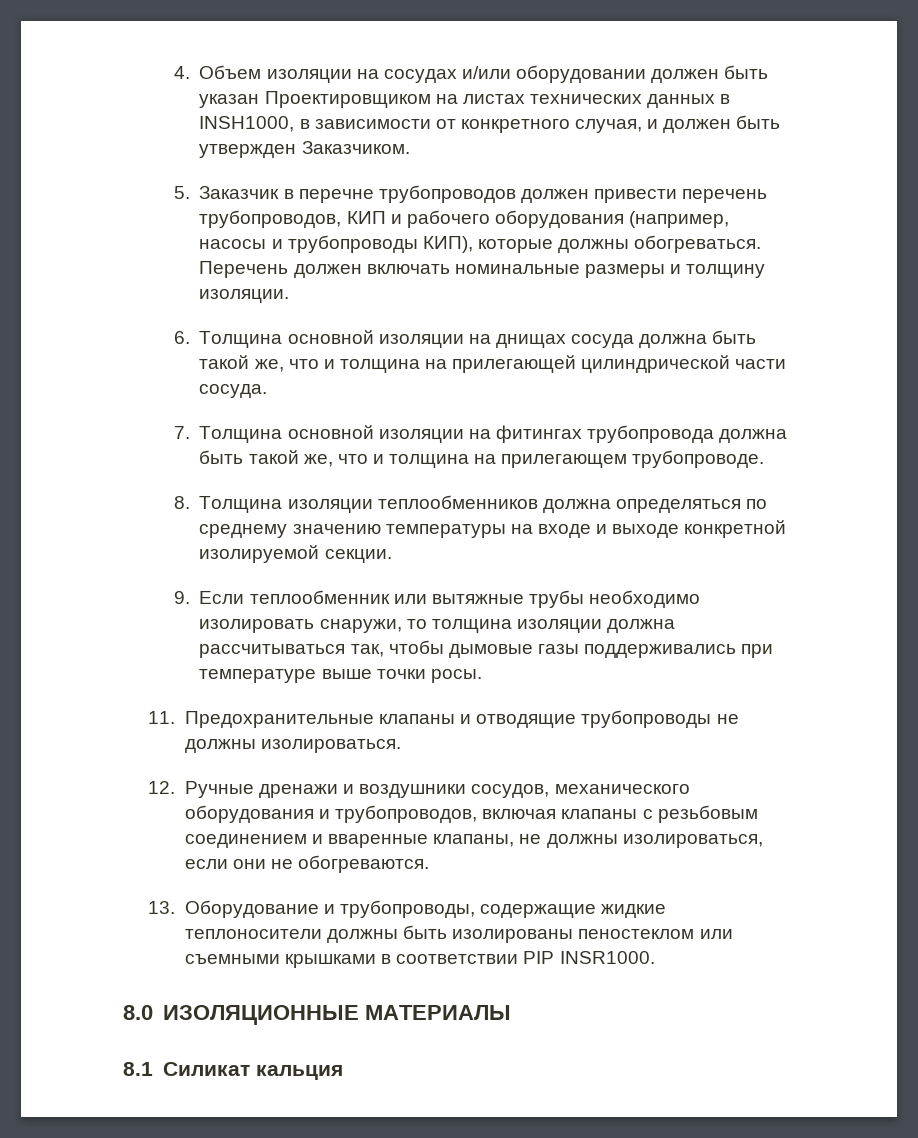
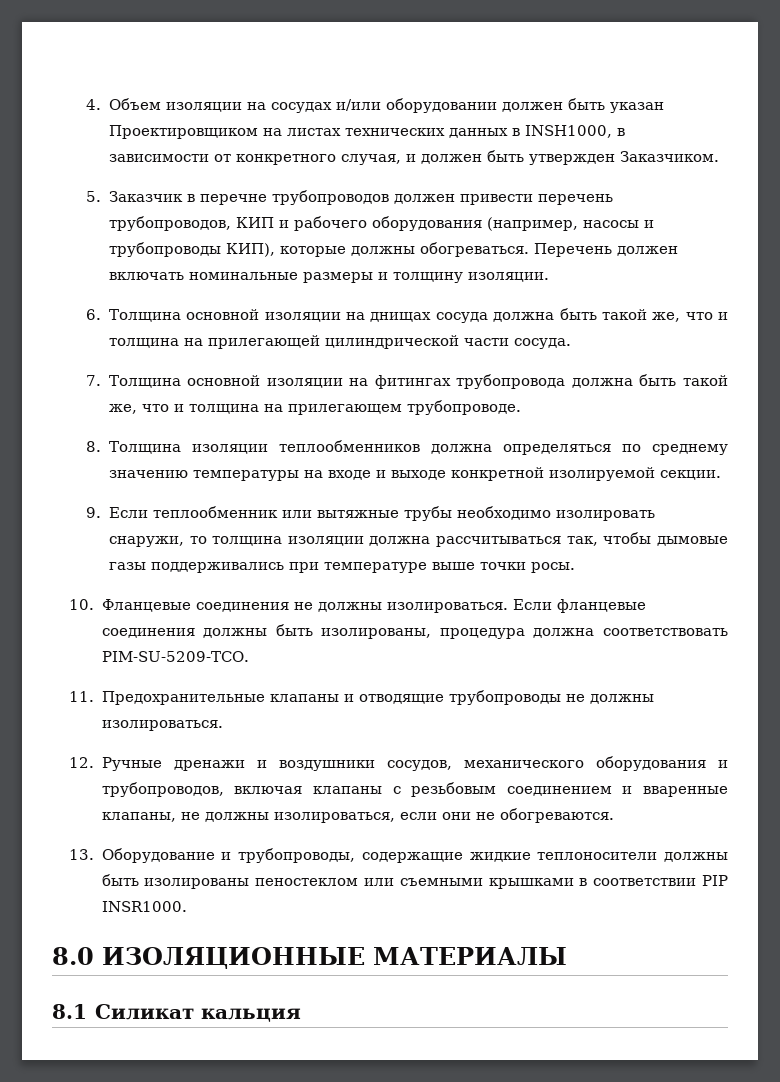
(482, 676) none -> [69,599,646,613] [101,624,728,639] [101,651,249,662] // 10. Фланцевые соединения не должны изолироваться. Если фланцевые соединения должны быть изолированы, процедура должна соответствовать PIM-SU-5209-TCO.

